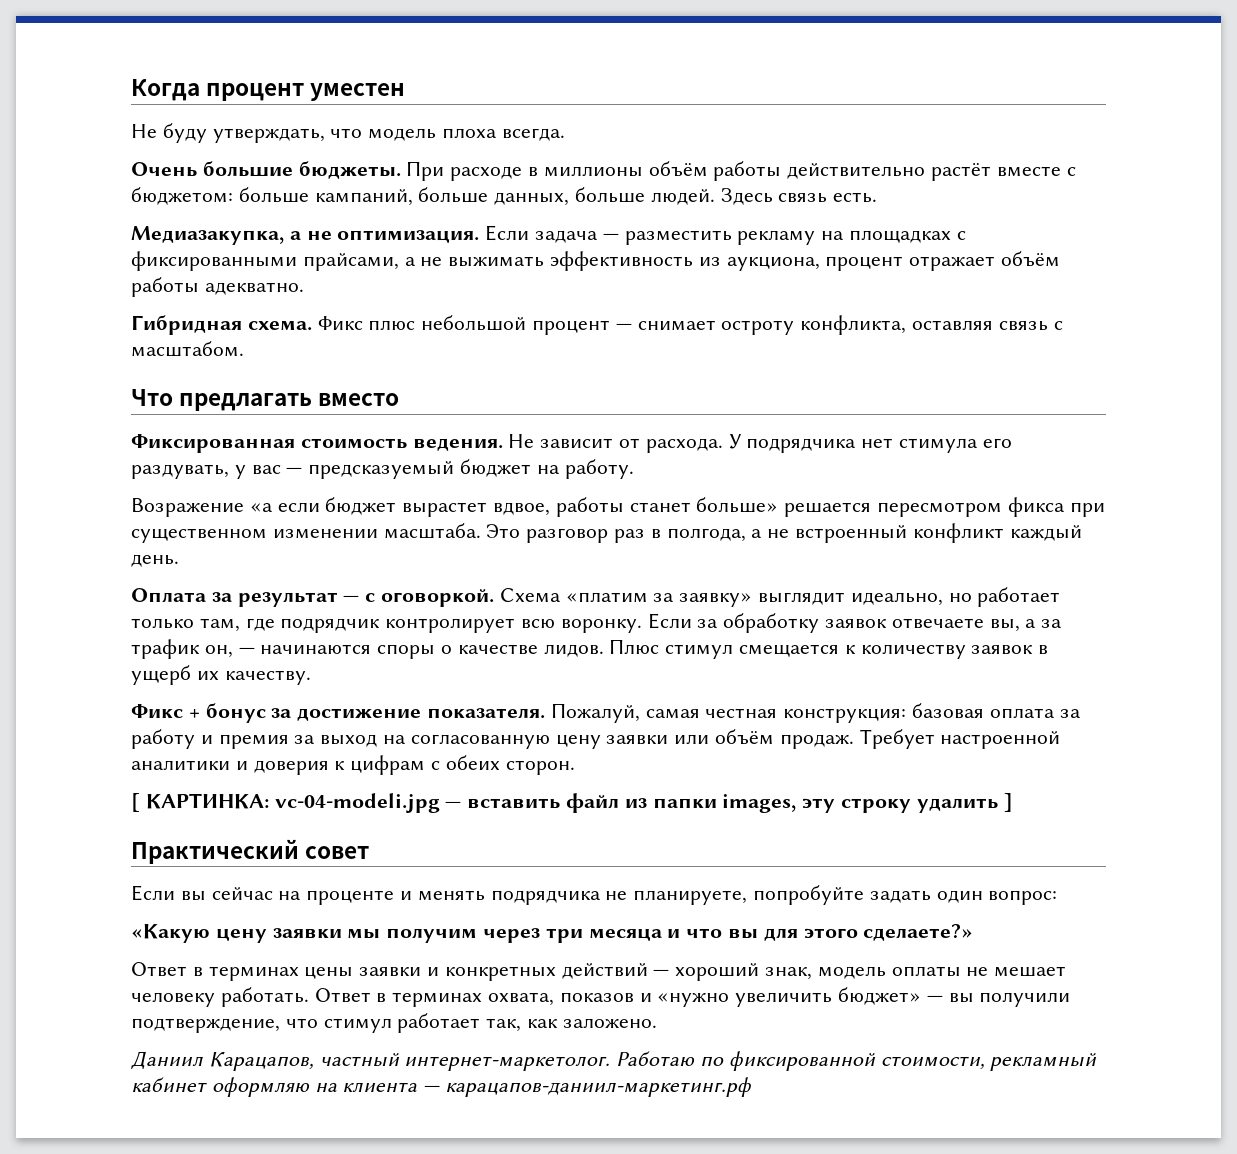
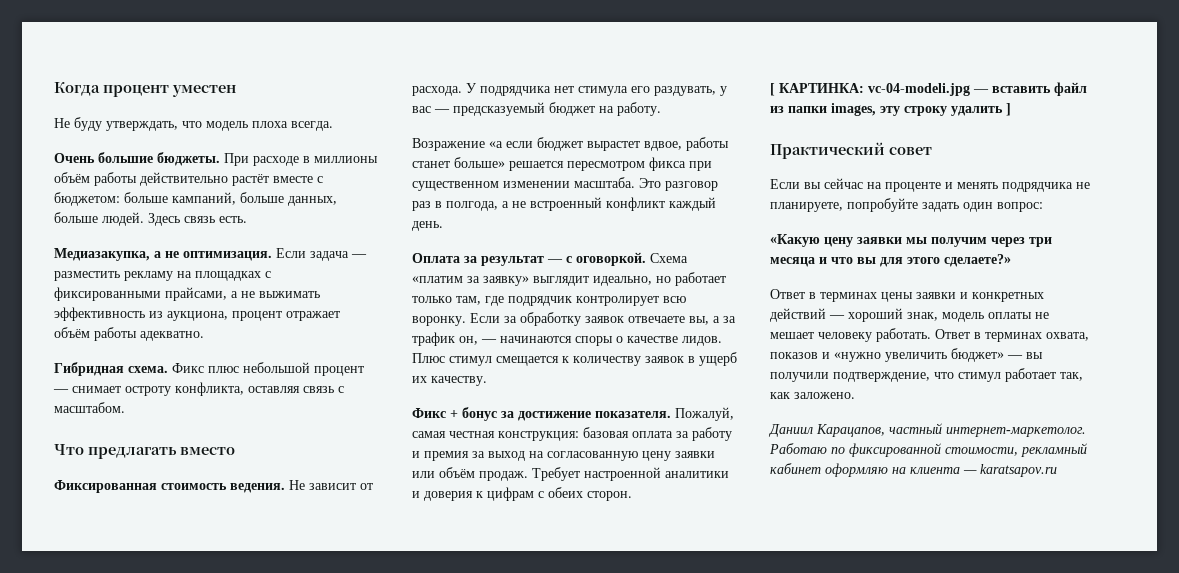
[445,1077,753,1097] карацапов-даниил-маркетинг.рф -> [980,464,1057,477] karatsapov.ru

